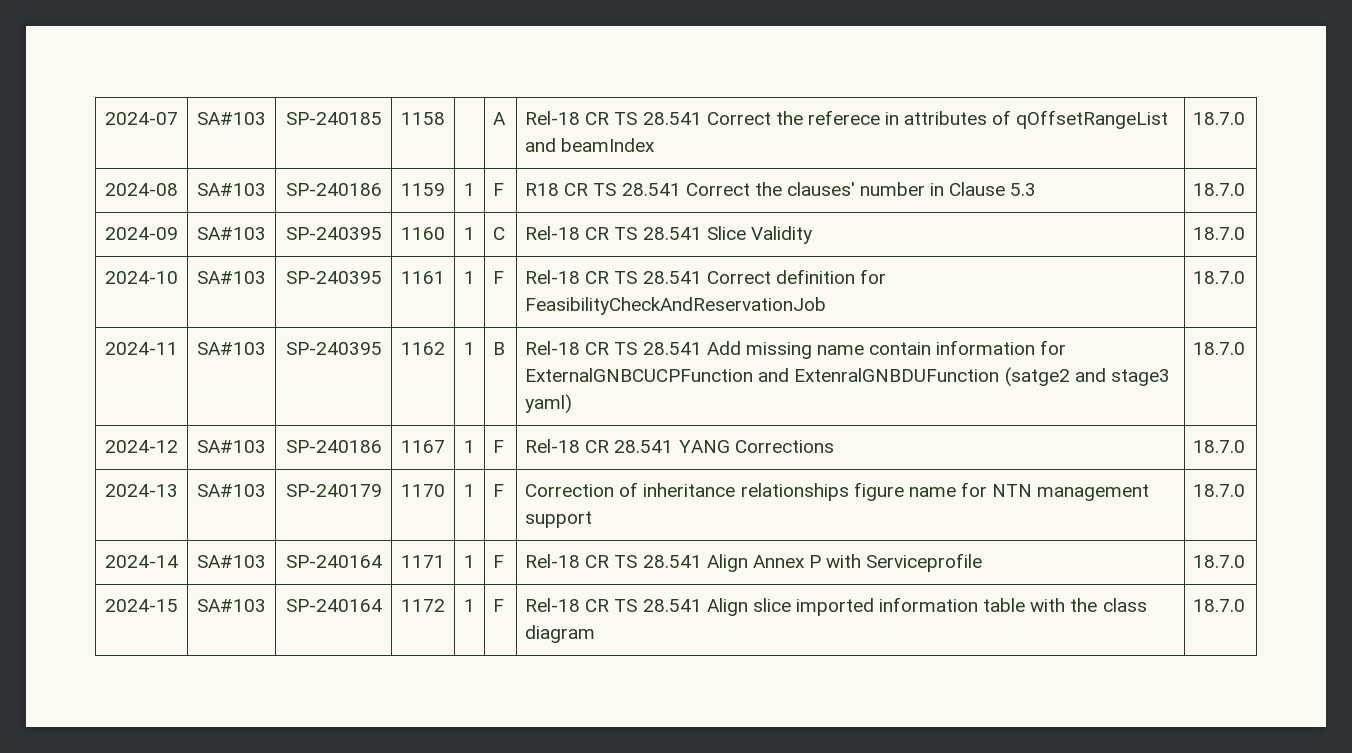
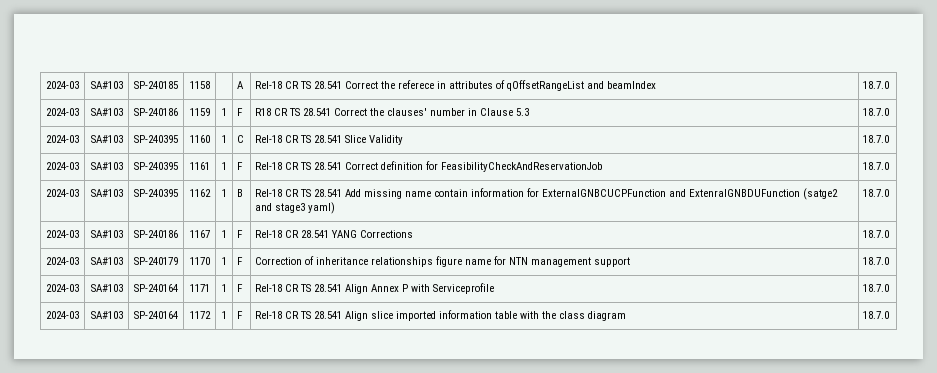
[105,112,178,125] 2024-07 -> [46,81,79,89] 2024-03
[105,183,178,196] 2024-08 -> [46,108,79,116] 2024-03
[105,227,178,240] 2024-09 -> [46,135,79,143] 2024-03
[105,271,178,284] 2024-10 -> [46,162,79,170] 2024-03
[105,342,178,355] 2024-11 -> [46,189,79,197] 2024-03
[105,440,178,453] 2024-12 -> [46,230,79,238] 2024-03
[105,484,178,497] 2024-13 -> [46,257,79,265] 2024-03
[105,555,178,568] 2024-14 -> [46,284,79,292] 2024-03
[105,599,178,612] 2024-15 -> [46,311,79,319] 2024-03

